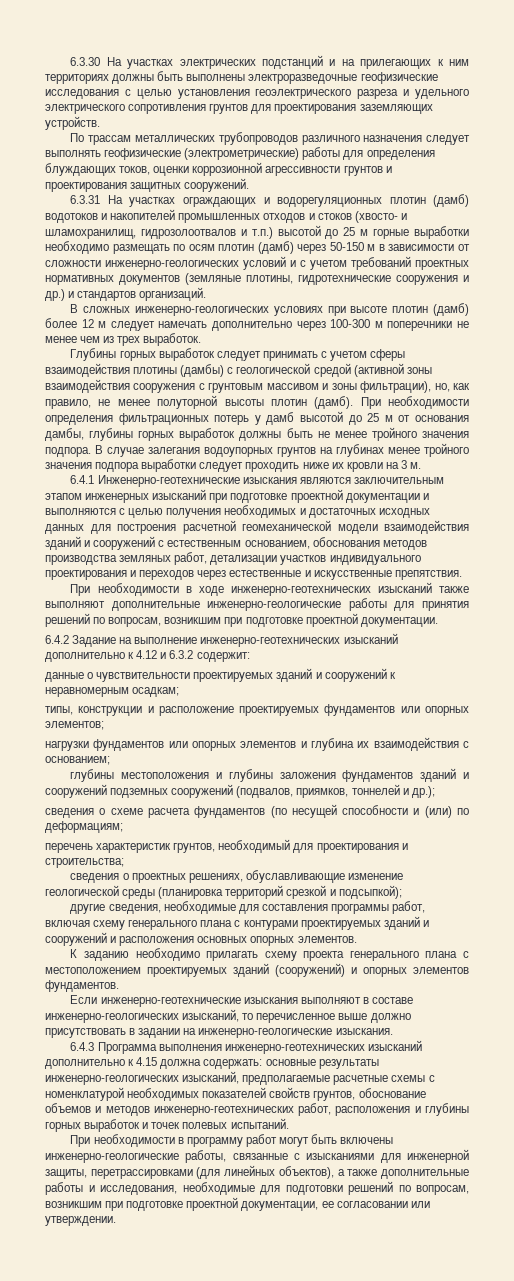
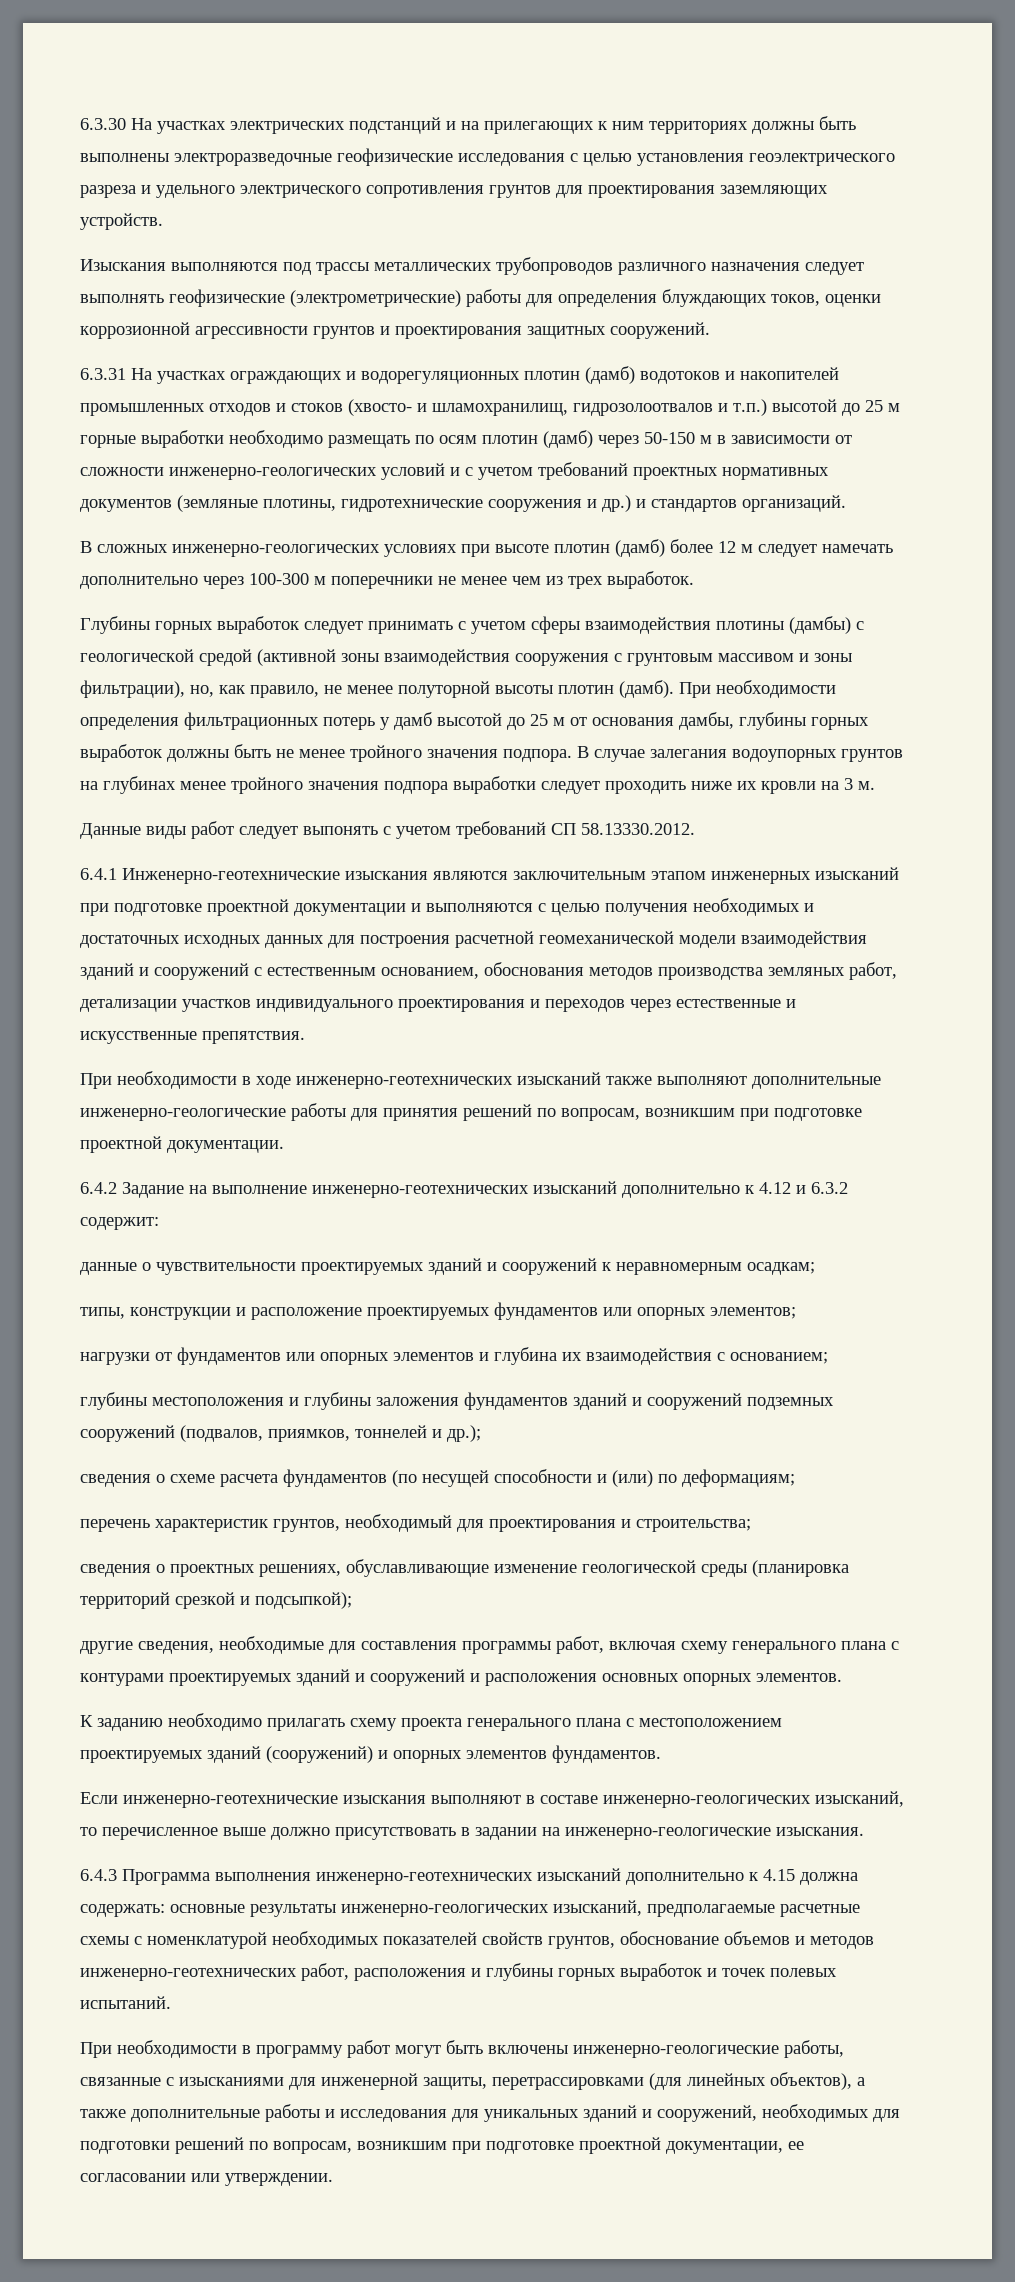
[70,133,132,145] По трассам -> [80,259,369,275] Изыскания выполняются под трассы
(422, 465) none -> [80,821,695,839] // Данные виды работ следует выпонять с учетом требований СП 58.13330.2012.
(89, 746) none -> [155,1352,172,1361] от
[100,1182,255,1195] исследования, необходимые -> [340,2104,869,2122] исследования для уникальных зданий и сооружений, необходимых

